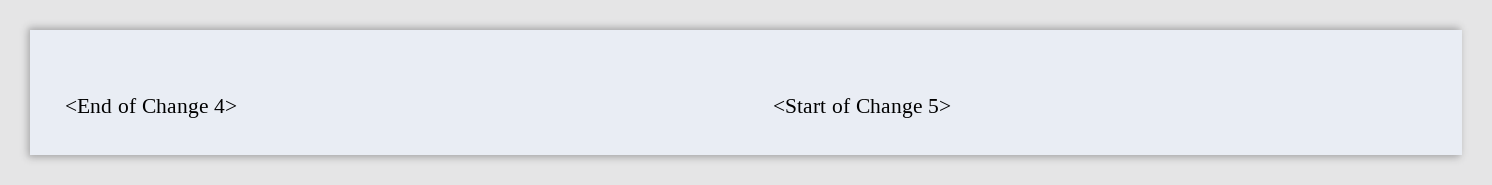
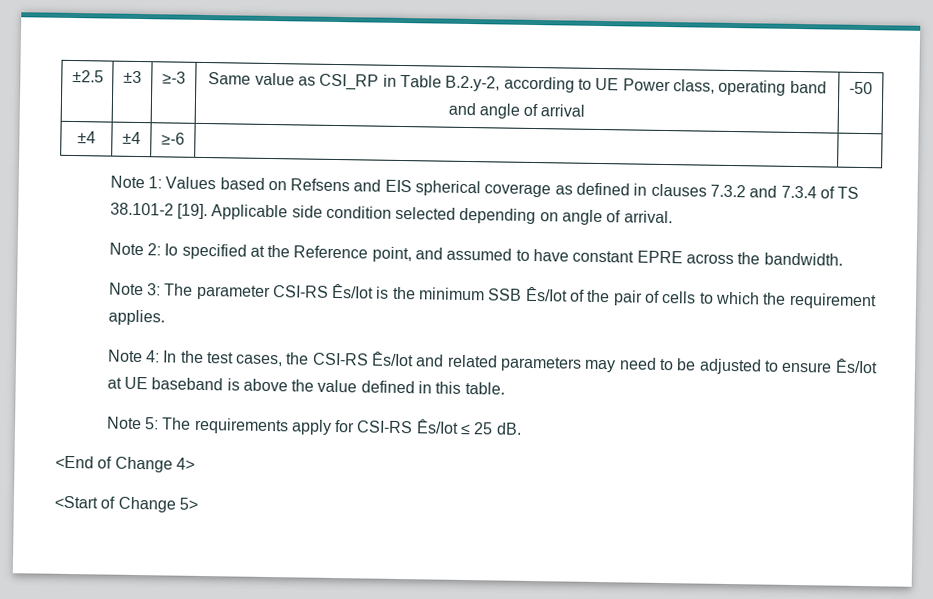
(65, 106) none -> [71,69,104,83] [123,70,142,84] [162,71,186,85] [208,72,827,96] [447,102,586,119] [849,81,873,95] [77,131,96,144] [122,131,141,145] [161,132,185,146] [109,175,860,199] [109,202,673,226] [108,242,843,266] [108,282,877,310] [107,309,165,326] [107,349,878,375] [106,376,505,395] [105,416,522,436] ±2.5 | ±3 | ≥-3 | Same value as CSI_RP in Table B.2.y-2, according to UE Power class, operating band and angle of arrival | -50 // ±4 | ±4 | ≥-6 | | // Note 1: Values based on Refsens and EIS spherical coverage as defined in clauses 7.3.2 and 7.3.4 of TS 38.101-2 [19]. Applicable side condition selected depending on angle of arrival. // Note 2: Io specified at the Reference point, and assumed to have constant EPRE across the bandwidth. // Note 3: The parameter CSI-RS Ês/Iot is the minimum SSB Ês/Iot of the pair of cells to which the requirement applies. // Note 4: In the test cases, the CSI-RS Ês/Iot and related parameters may need to be adjusted to ensure Ês/Iot at UE baseband is above the value defined in this table. // Note 5: The requirements apply for CSI-RS Ês/Iot ≤ 25 dB. //

